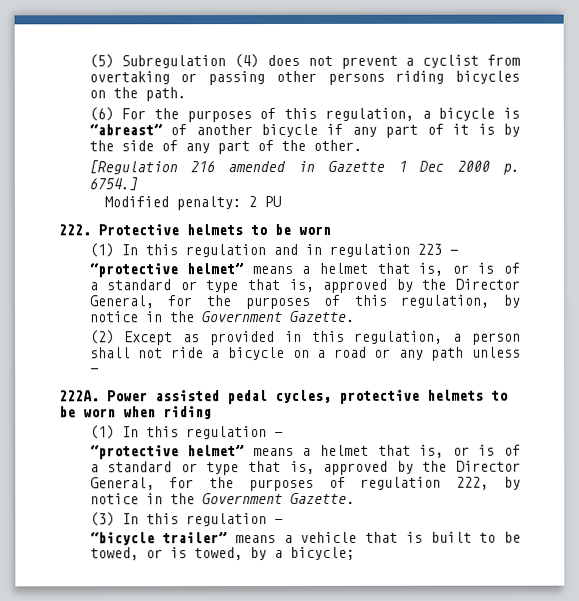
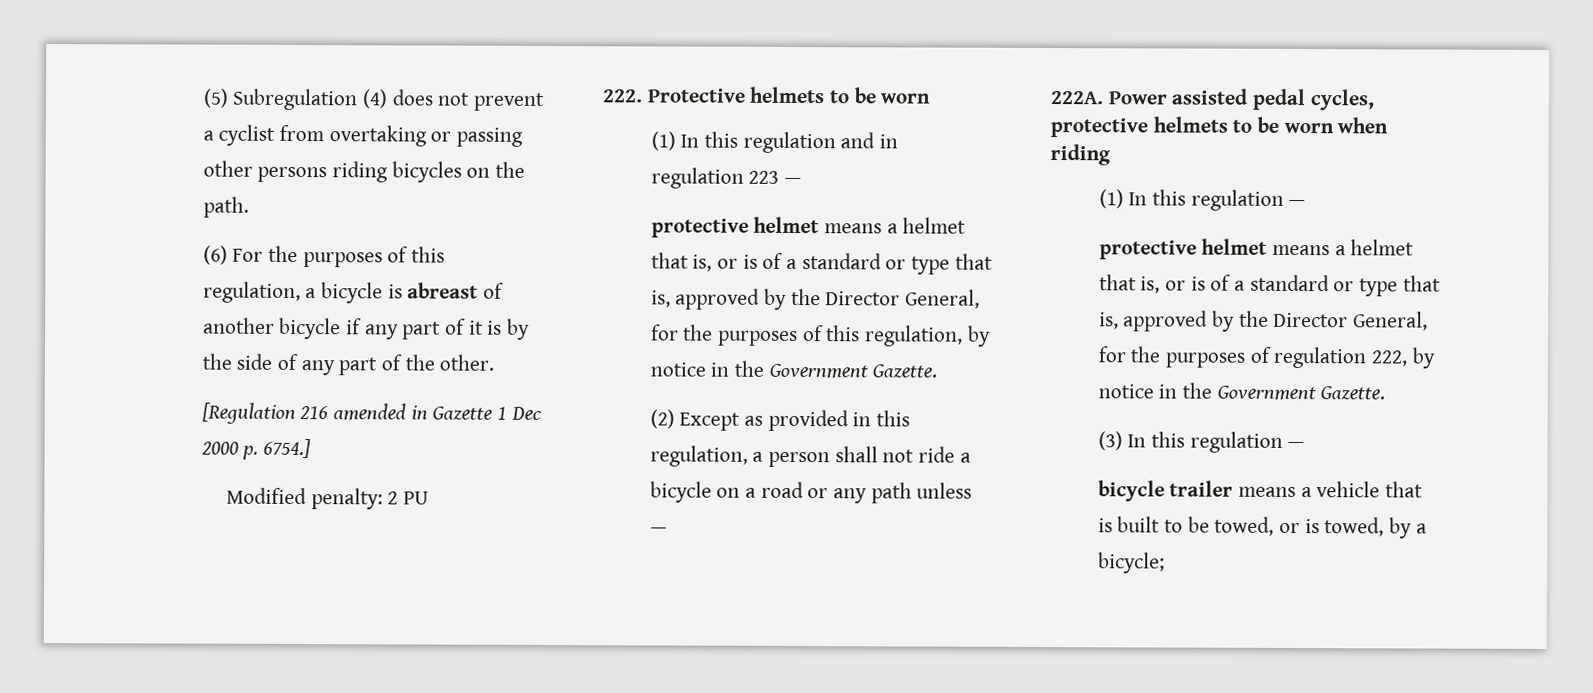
[88,124,162,136] “abreast” -> [407,282,479,299] abreast
[88,263,244,278] “protective helmet” -> [650,216,820,238] protective helmet
[89,445,245,460] “protective helmet” -> [1098,238,1268,260] protective helmet
[89,532,228,546] “bicycle trailer” -> [1097,480,1234,502] bicycle trailer

